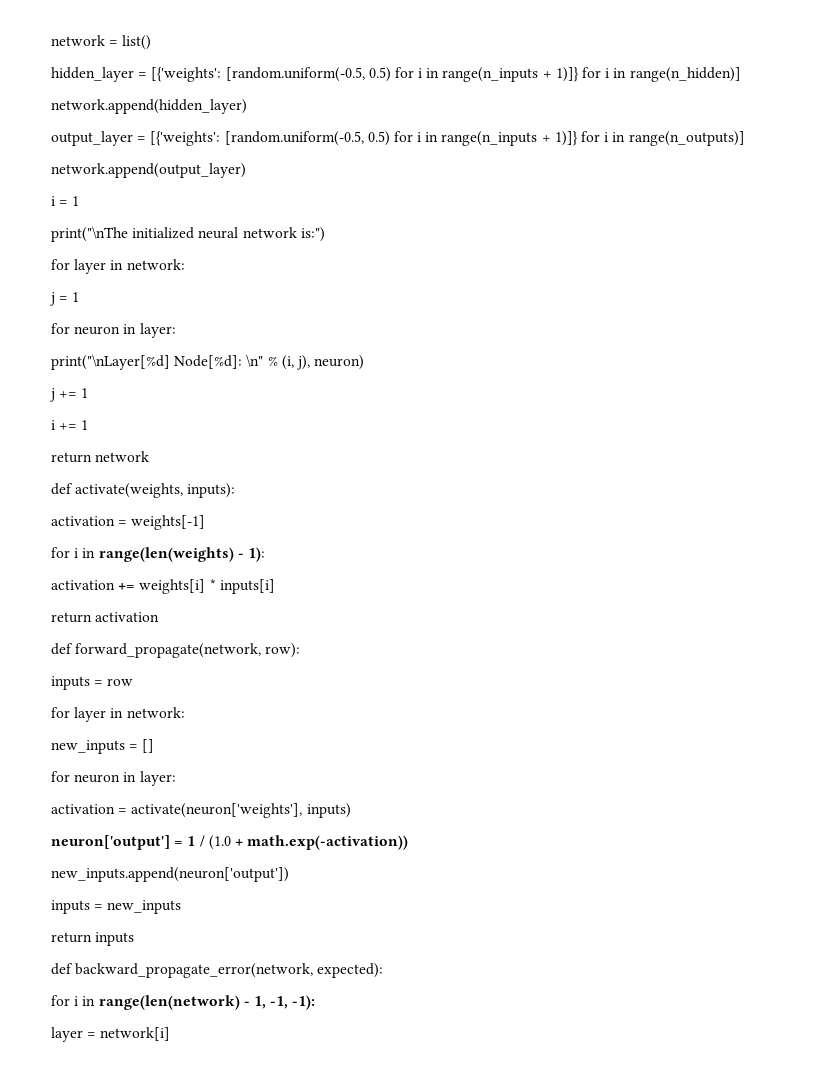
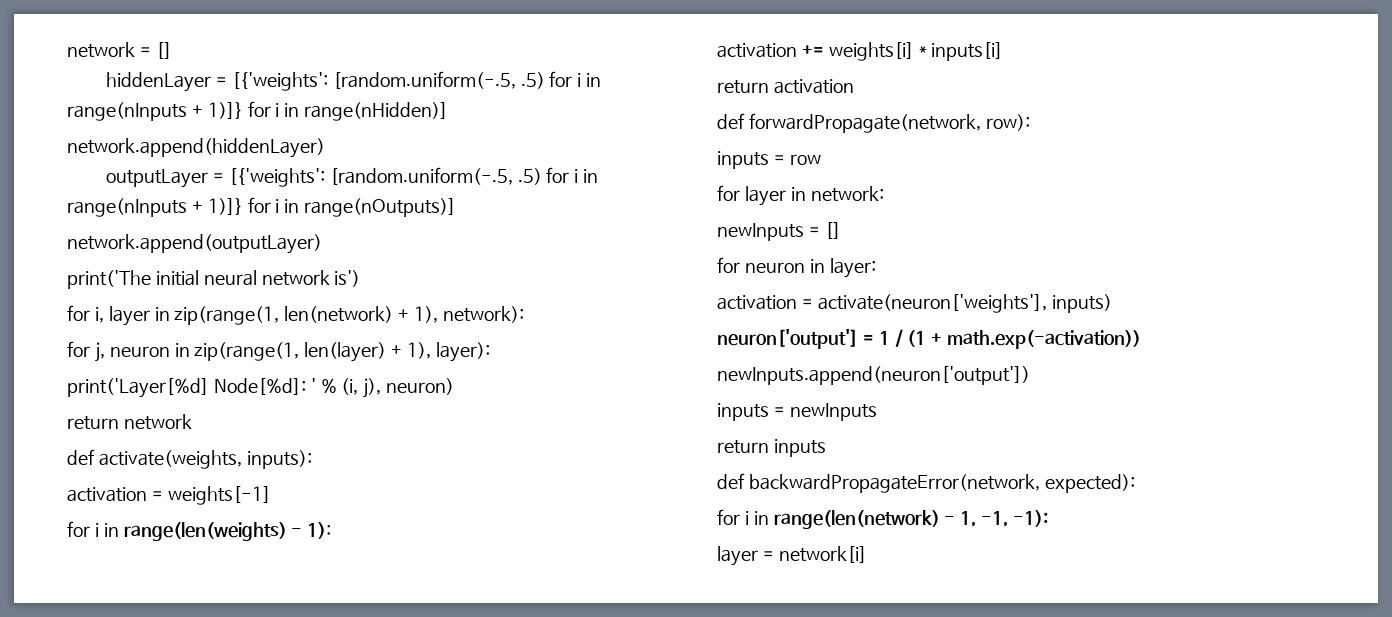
[122,35,152,50] [51,67,741,82] [51,99,247,114] [51,131,745,146] [51,163,246,178] [51,196,80,206] [51,226,195,242] list() // hidden_layer = [{'weights': [random.uniform(-0.5, 0.5) for i in range(n_inputs + 1)]} for i in range(n_hidden)] // network.append(hidden_layer) // output_layer = [{'weights': [random.uniform(-0.5, 0.5) for i in range(n_inputs + 1)]} for i in range(n_outputs)] // network.append(output_layer) // i = 1 // print("\nThe initialized -> [155,42,172,59] [106,71,602,92] [67,101,449,121] [67,138,325,158] [106,167,599,188] [67,197,457,217] [67,234,322,254] [67,270,199,289] [] // hiddenLayer = [{'weights': [random.uniform(-.5, .5) for i in range(nInputs + 1)]} for i in range(nHidden)] // network.append(hiddenLayer) // outputLayer = [{'weights': [random.uniform(-.5, .5) for i in range(nInputs + 1)]} for i in range(nOutputs)] // network.append(outputLayer) // print('The initial
[300,227,325,242] [51,259,185,274] [50,292,80,306] [51,323,176,338] [51,354,365,370] [50,388,89,402] [51,420,89,430] is:") // for layer in network: // j = 1 // for neuron in layer: // print("\nLayer[%d] Node[%d]: \n" % (i, j), neuron) // j += 1 // i += 1 -> [334,270,361,287] [67,305,524,326] [67,341,490,362] [67,378,455,398] is') // for i, layer in zip(range(1, len(network) + 1), network): // for j, neuron in zip(range(1, len(layer) + 1), layer): // print('Layer[%d] Node[%d]: ' % (i, j), neuron)
[75,643,262,658] forward_propagate(network, -> [748,113,981,133] forwardPropagate(network,
[51,740,125,754] new_inputs -> [717,223,804,241] newInputs
[208,835,231,850] (1.0 -> [907,330,927,347] (1
[51,867,289,882] [51,900,182,914] new_inputs.append(neuron['output']) // inputs = new_inputs -> [717,366,1030,385] [717,403,877,421] newInputs.append(neuron['output']) // inputs = newInputs
[75,963,314,978] backward_propagate_error(network, -> [748,474,1040,493] backwardPropagateError(network,

